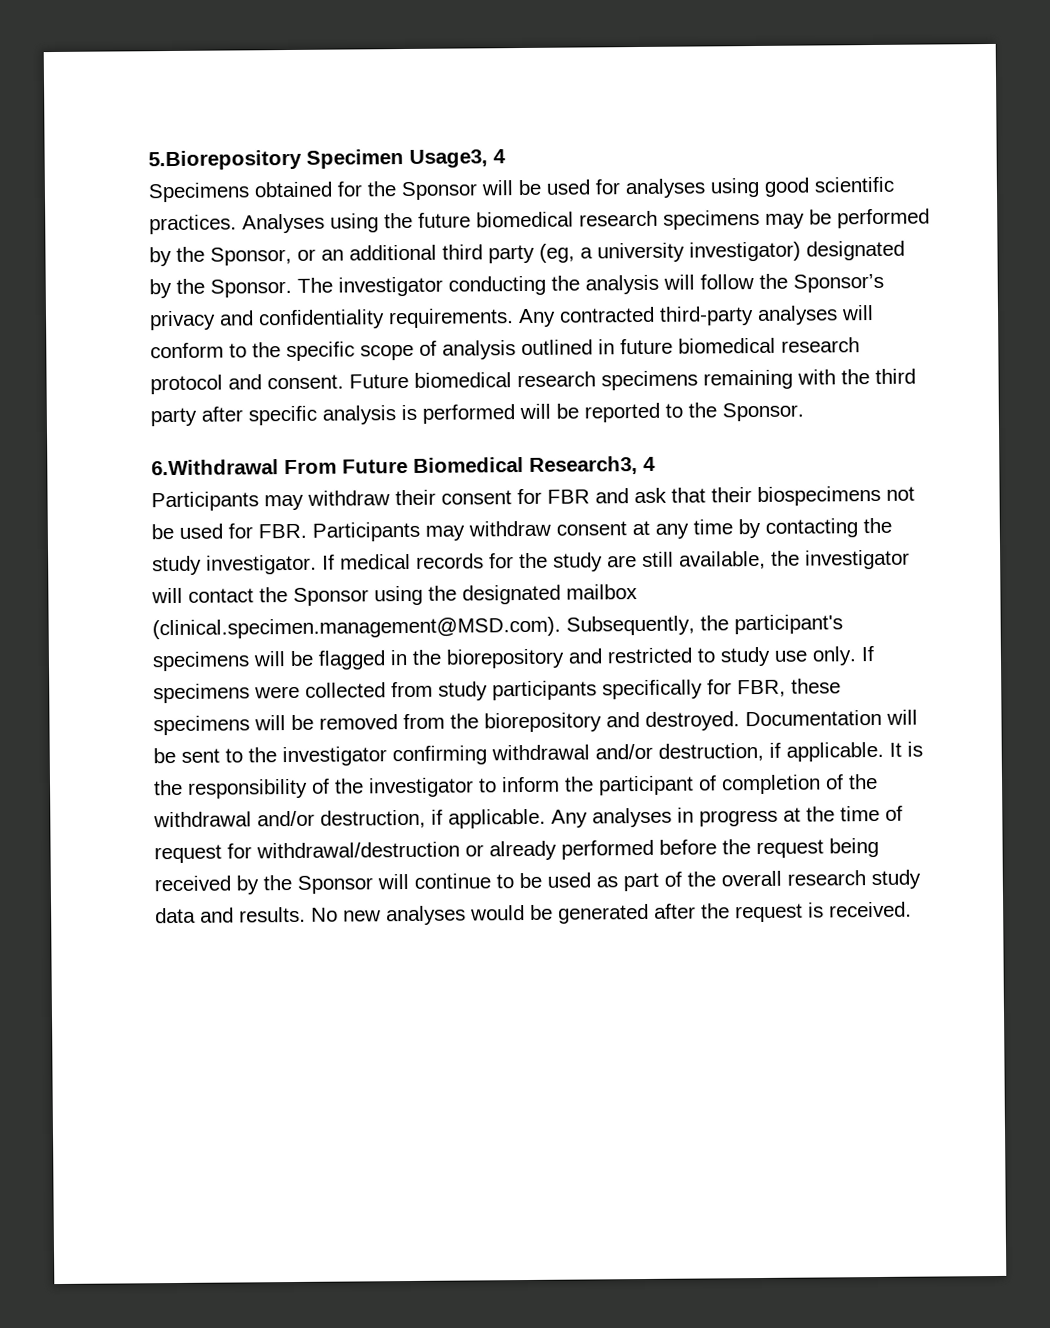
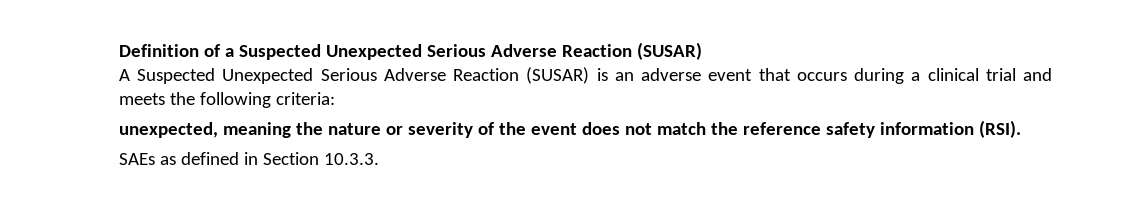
[147,149,506,171] [147,176,894,203] [148,208,930,235] [148,240,905,267] [148,273,884,299] [148,305,874,331] [149,337,860,362] [149,368,916,395] [149,402,804,427] [150,456,656,476] [150,485,915,512] [150,517,892,542] [151,549,910,576] [150,584,638,606] [151,614,843,640] [151,646,874,672] [152,678,841,704] [152,709,918,736] [152,741,923,767] [152,773,878,799] [152,805,903,829] [153,837,879,864] [153,869,921,895] [154,901,912,926] 5.Biorepository Specimen Usage3, 4 // Specimens obtained for the Sponsor will be used for analyses using good scientific practices. Analyses using the future biomedical research specimens may be performed by the Sponsor, or an additional third party (eg, a university investigator) designated by the Sponsor. The investigator conducting the analysis will follow the Sponsor’s privacy and confidentiality requirements. Any contracted third-party analyses will conform to the specific scope of analysis outlined in future biomedical research protocol and consent. Future biomedical research specimens remaining with the third party after specific analysis is performed will be reported to the Sponsor. // 6.Withdrawal From Future Biomedical Research3, 4 // Participants may withdraw their consent for FBR and ask that their biospecimens not be used for FBR. Participants may withdraw consent at any time by contacting the study investigator. If medical records for the study are still available, the investigator will contact the Sponsor using the designated mailbox (clinical.specimen.management@MSD.com). Subsequently, the participant's specimens will be flagged in the biorepository and restricted to study use only. If specimens were collected from study participants specifically for FBR, these specimens will be removed from the biorepository and destroyed. Documentation will be sent to the investigator confirming withdrawal and/or destruction, if applicable. It is the responsibility of the investigator to inform the participant of completion of the withdrawal and/or destruction, if applicable. Any analyses in progress at the time of request for withdrawal/destruction or already performed before the request being received by the Sponsor will continue to be used as part of the overall research study data and results. No new analyses would be generated after the request is received. -> [118,42,702,60] [118,67,1053,84] [118,92,335,108] [118,120,1021,138] [118,152,379,165] Definition of a Suspected Unexpected Serious Adverse Reaction (SUSAR) // A Suspected Unexpected Serious Adverse Reaction (SUSAR) is an adverse event that occurs during a clinical trial and meets the following criteria: // unexpected, meaning the nature or severity of the event does not match the reference safety information (RSI). // SAEs as defined in Section 10.3.3.

